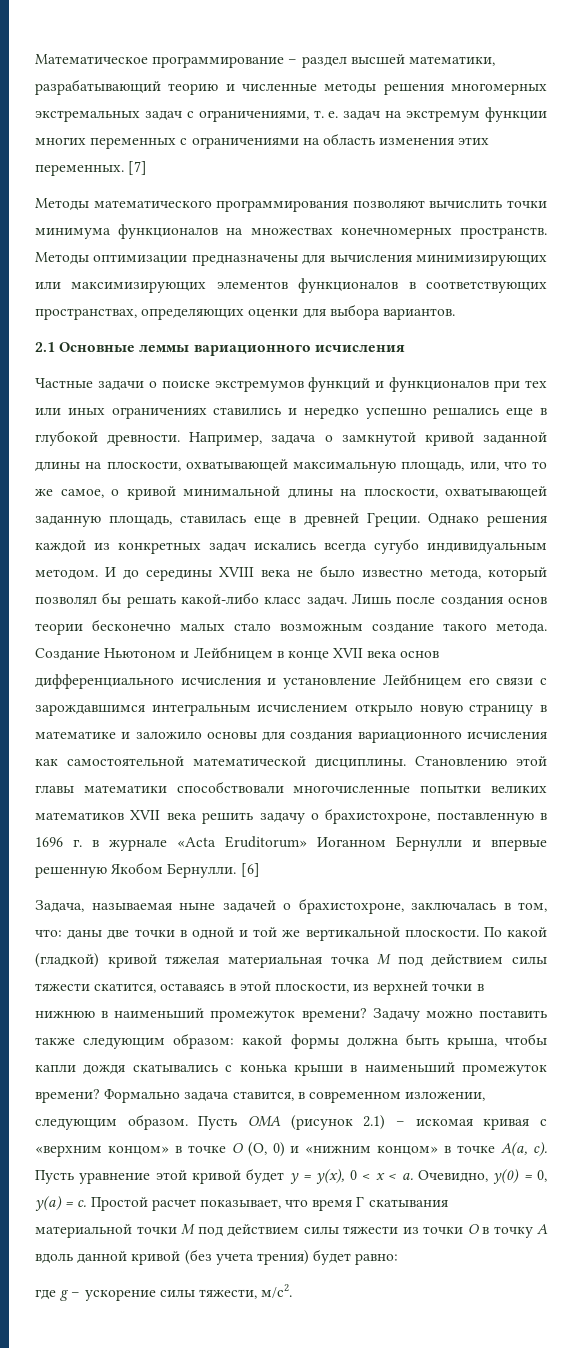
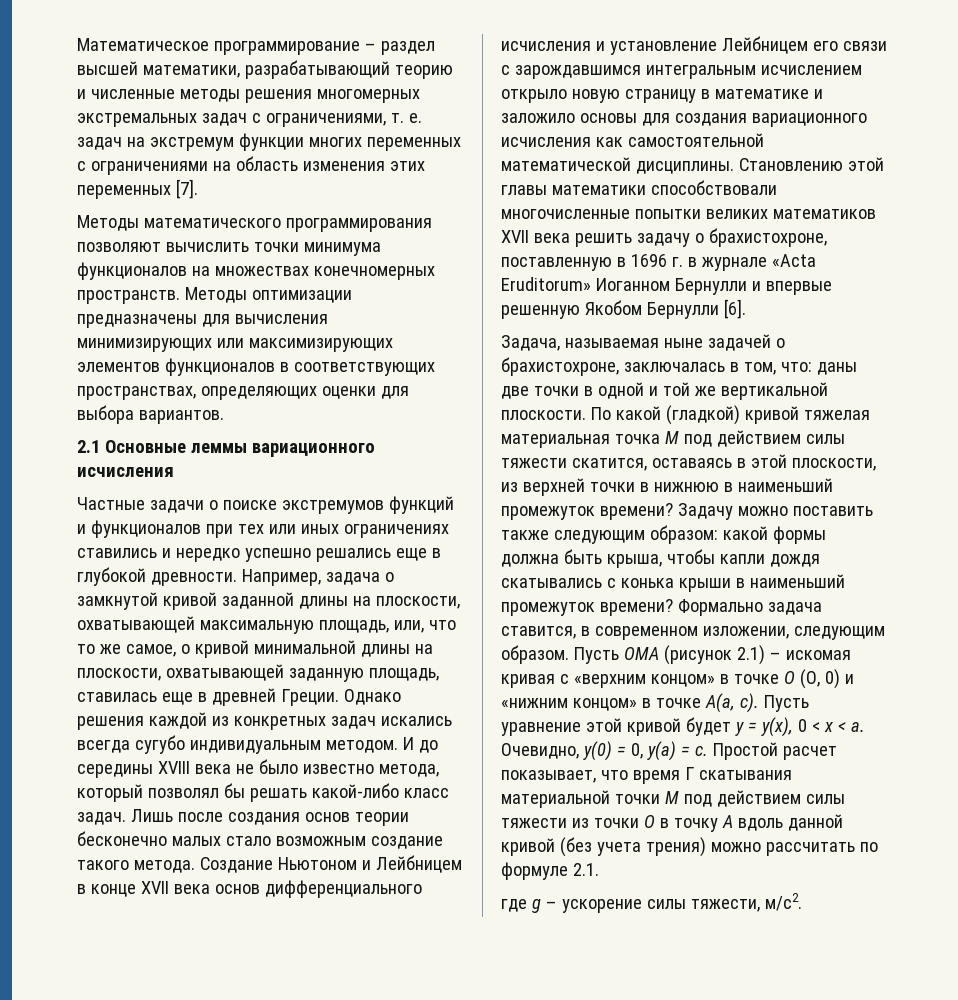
[35,161,148,176] переменных. [7] -> [77,179,198,199] переменных [7].
[167,863,260,878] Бернулли. [6] -> [646,299,746,319] Бернулли [6].
[313,1249,399,1265] будет равно: -> [710,842,878,856] [501,862,599,880] можно рассчитать по формуле 2.1.

